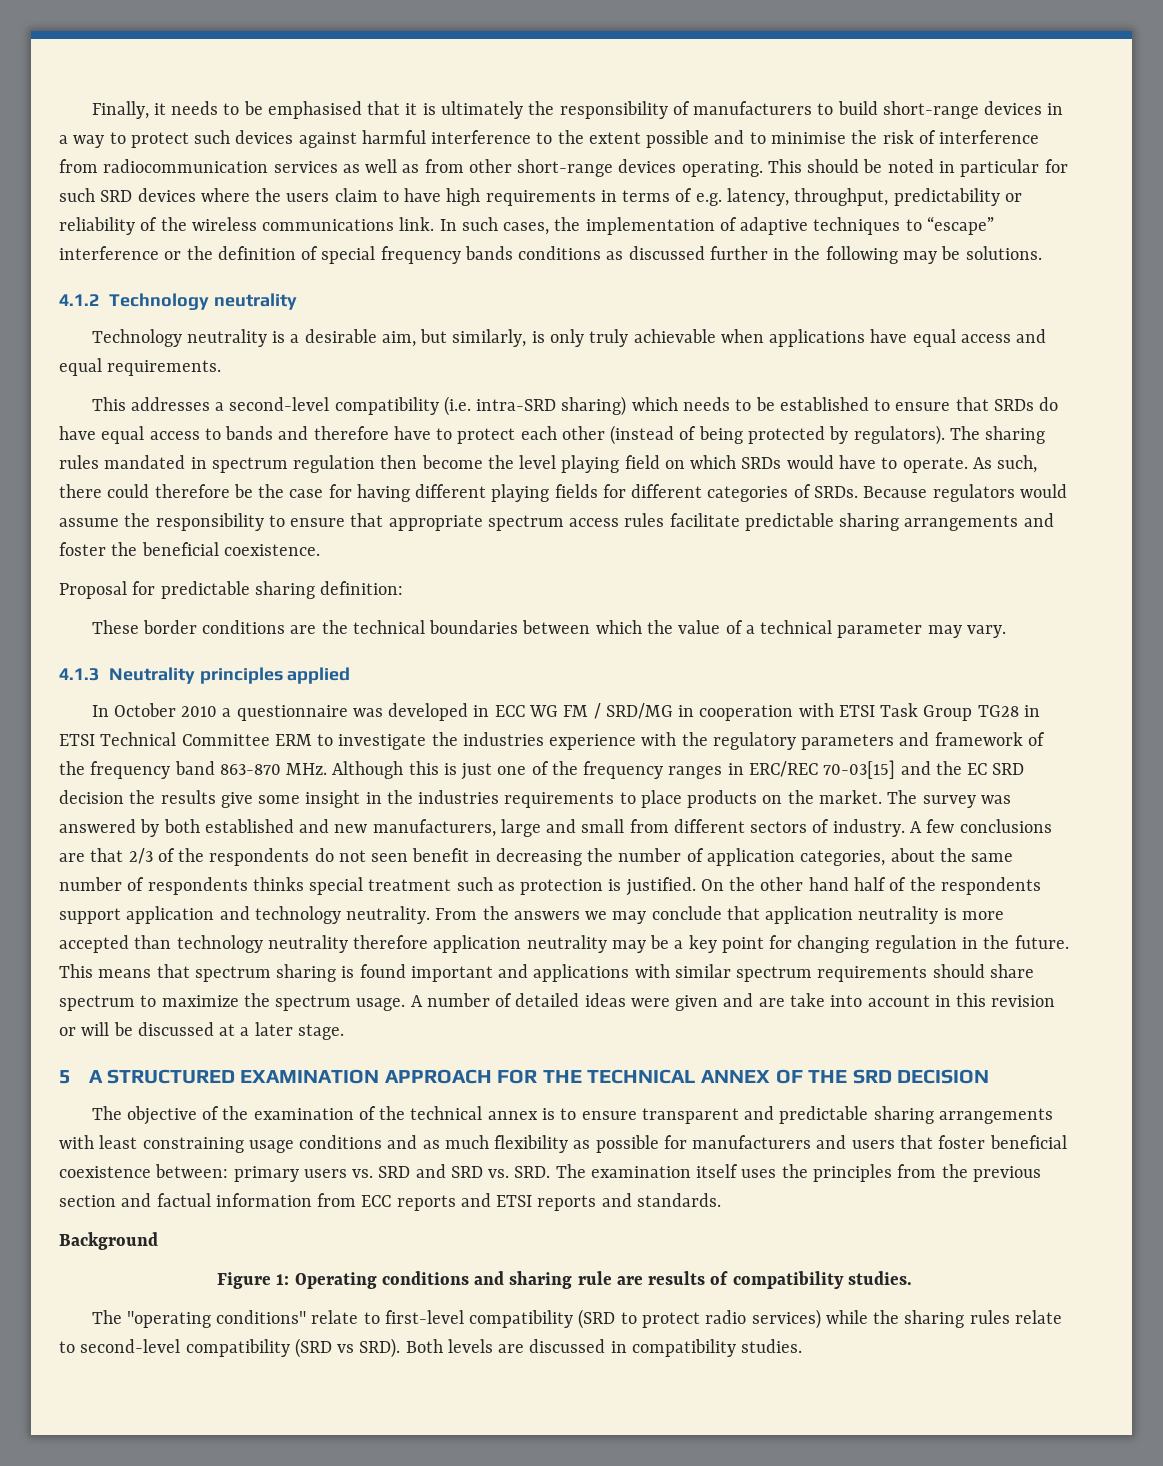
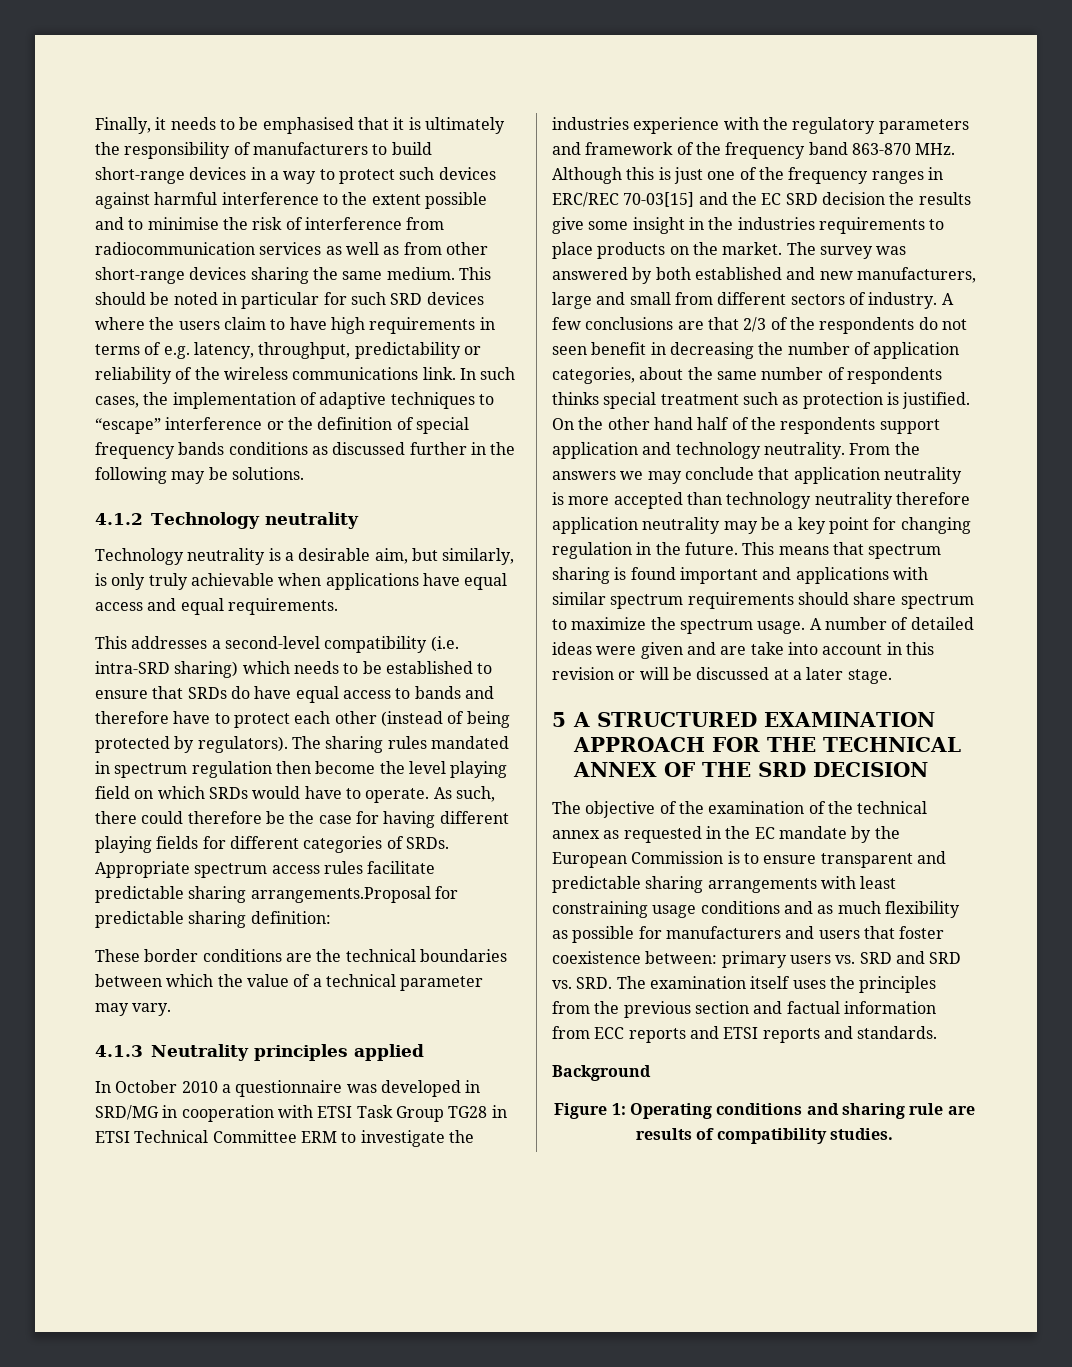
[681,161,763,177] operating. -> [250,267,455,284] sharing the same medium.
[863,484,1067,502] [59,513,483,531] Because regulators would assume the responsibility to ensure that appropriate -> [95,861,190,878] Appropriate
[904,513,1054,531] [59,542,320,556] [59,581,127,599] arrangements and foster the beneficial coexistence. // Proposal -> [250,886,431,903] arrangements.Proposal
[494,703,601,719] ECC WG FM / -> (481, 1086) none
(538, 1115) none -> [603,826,900,843] [552,851,724,868] as requested in the EC mandate by the European Commission
[989,1135,1067,1149] beneficial -> (945, 932) none
[91,1309,1062,1329] [59,1338,803,1358] // The "operating conditions" relate to first-level compatibility (SRD to protect radio services) while the sharing rules relate to second-level compatibility (SRD vs SRD). Both levels are discussed in compatibility studies. -> (894, 1134) none

